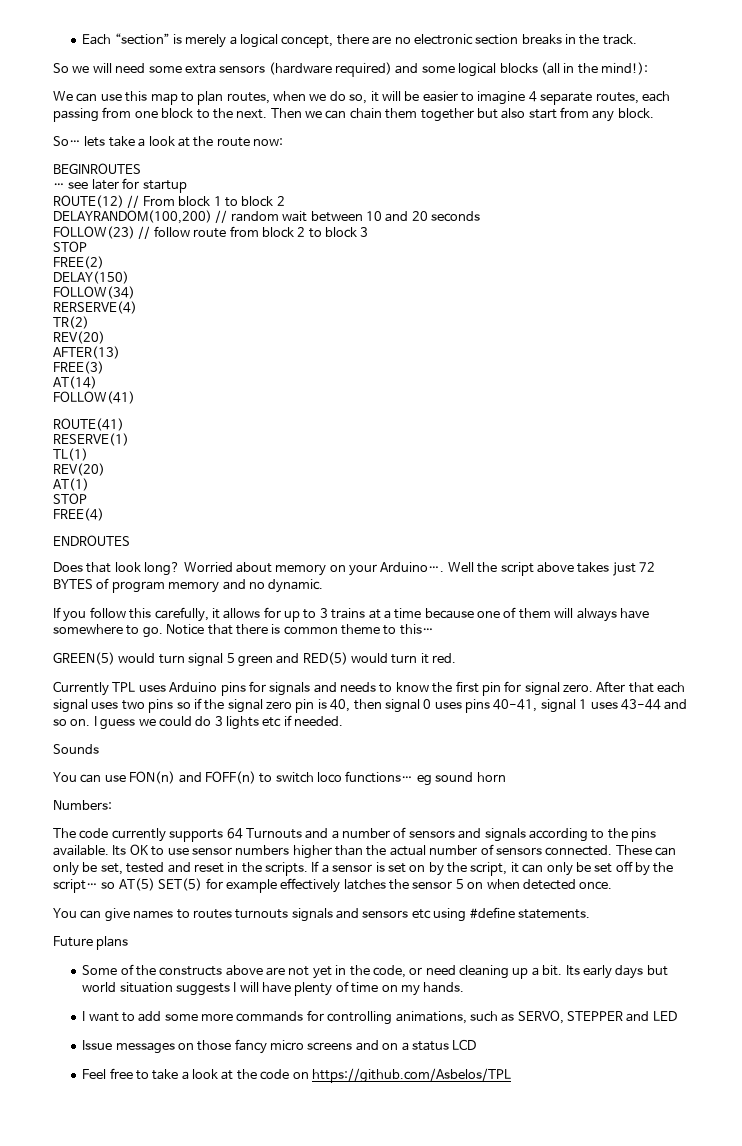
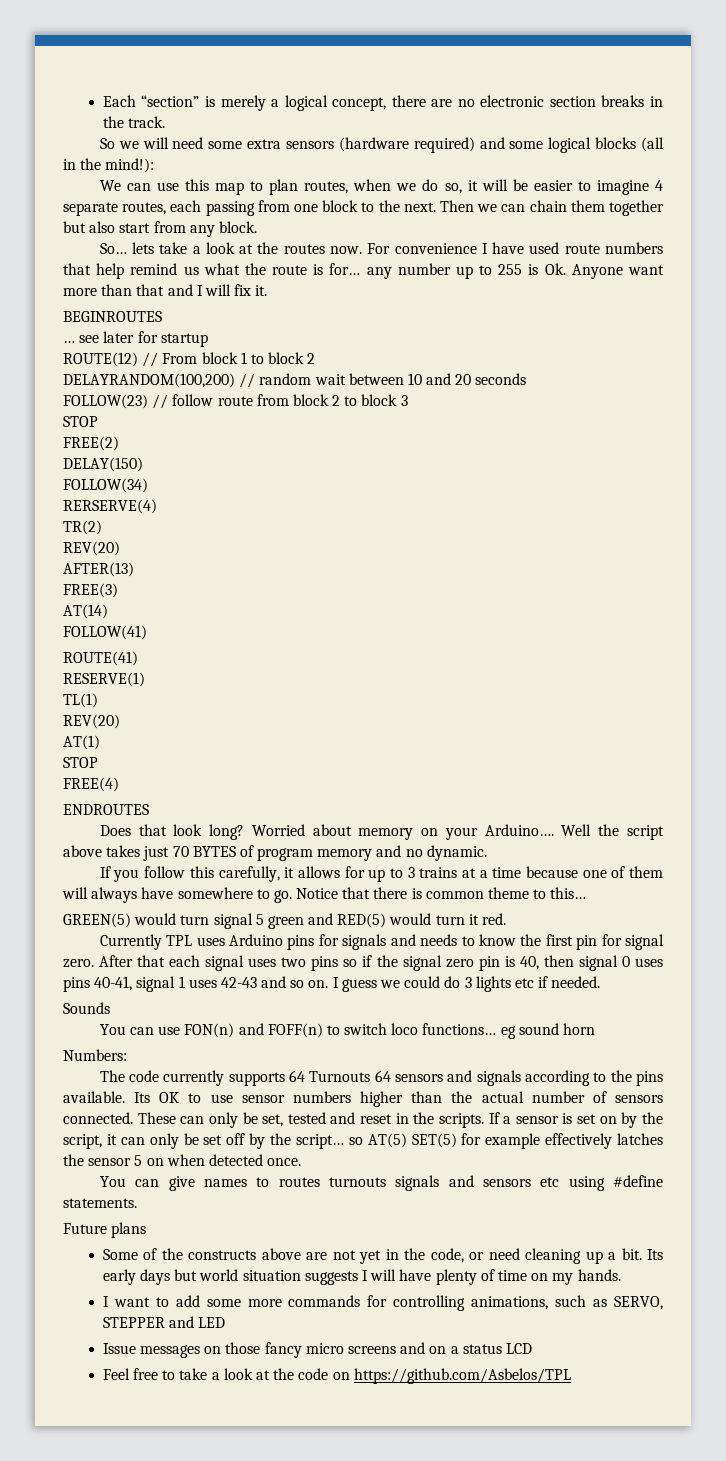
[216,137,283,147] route now: -> [283,242,664,254] [63,263,665,279] [63,284,268,296] routes now. For convenience I have used route numbers that help remind us what the route is for… any number up to 255 is Ok. Anyone want more than that and I will fix it.
[639,562,655,572] 72 -> [172,846,189,857] 70
[620,699,661,710] 43-44 -> [220,977,257,988] 42-43
[305,827,407,839] and a number of -> [374,1070,391,1082] 64

